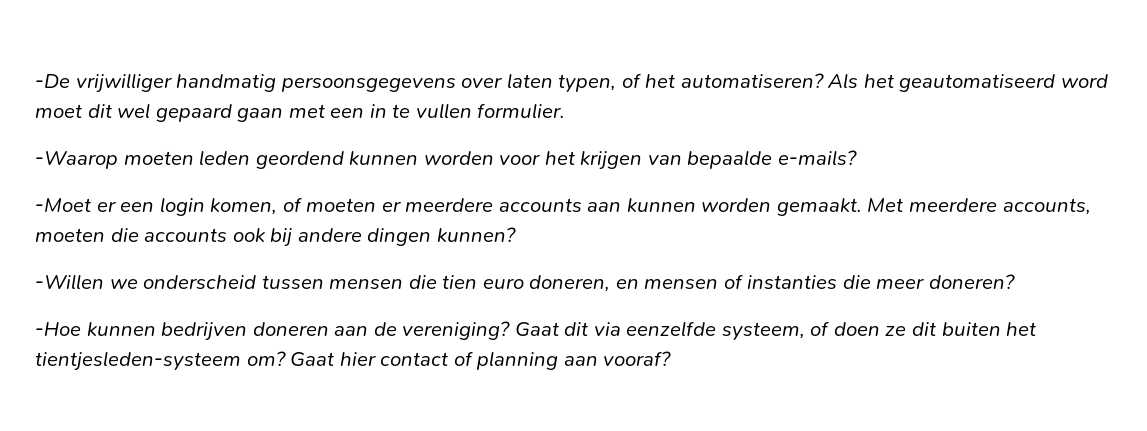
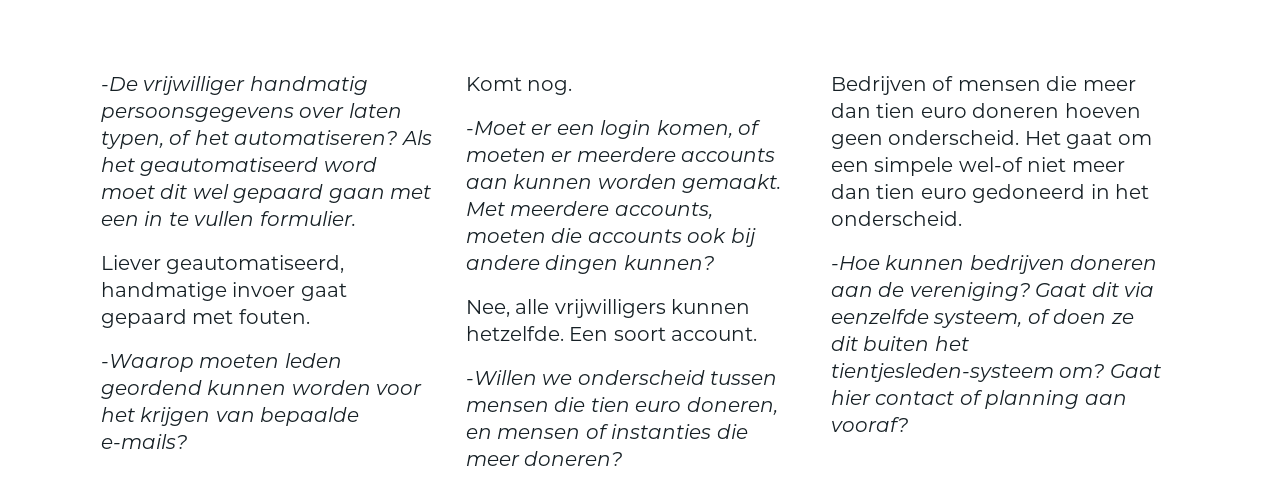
(566, 111) none -> [101,255,345,274] [101,282,347,301] [101,309,310,328] // Liever geautomatiseerd, handmatige invoer gaat gepaard met fouten.
(857, 158) none -> [466,77,573,95] // Komt nog.
(516, 234) none -> [466,299,751,318] [466,326,758,341] // Nee, alle vrijwilligers kunnen hetzelfde. Een soort account.
(1016, 281) none -> [831,76,1136,95] [831,103,1141,118] [831,130,1152,149] [831,157,1125,176] [831,184,1149,203] [831,211,962,226] // Bedrijven of mensen die meer dan tien euro doneren hoeven geen onderscheid. Het gaat om een simpele wel-of niet meer dan tien euro gedoneerd in het onderscheid.

